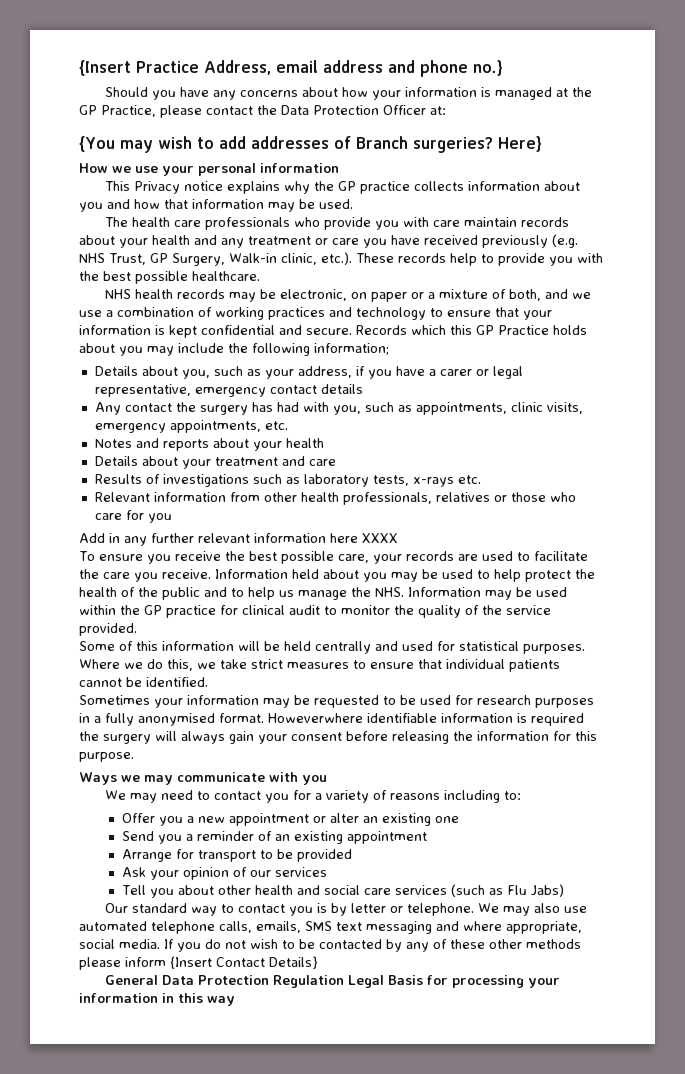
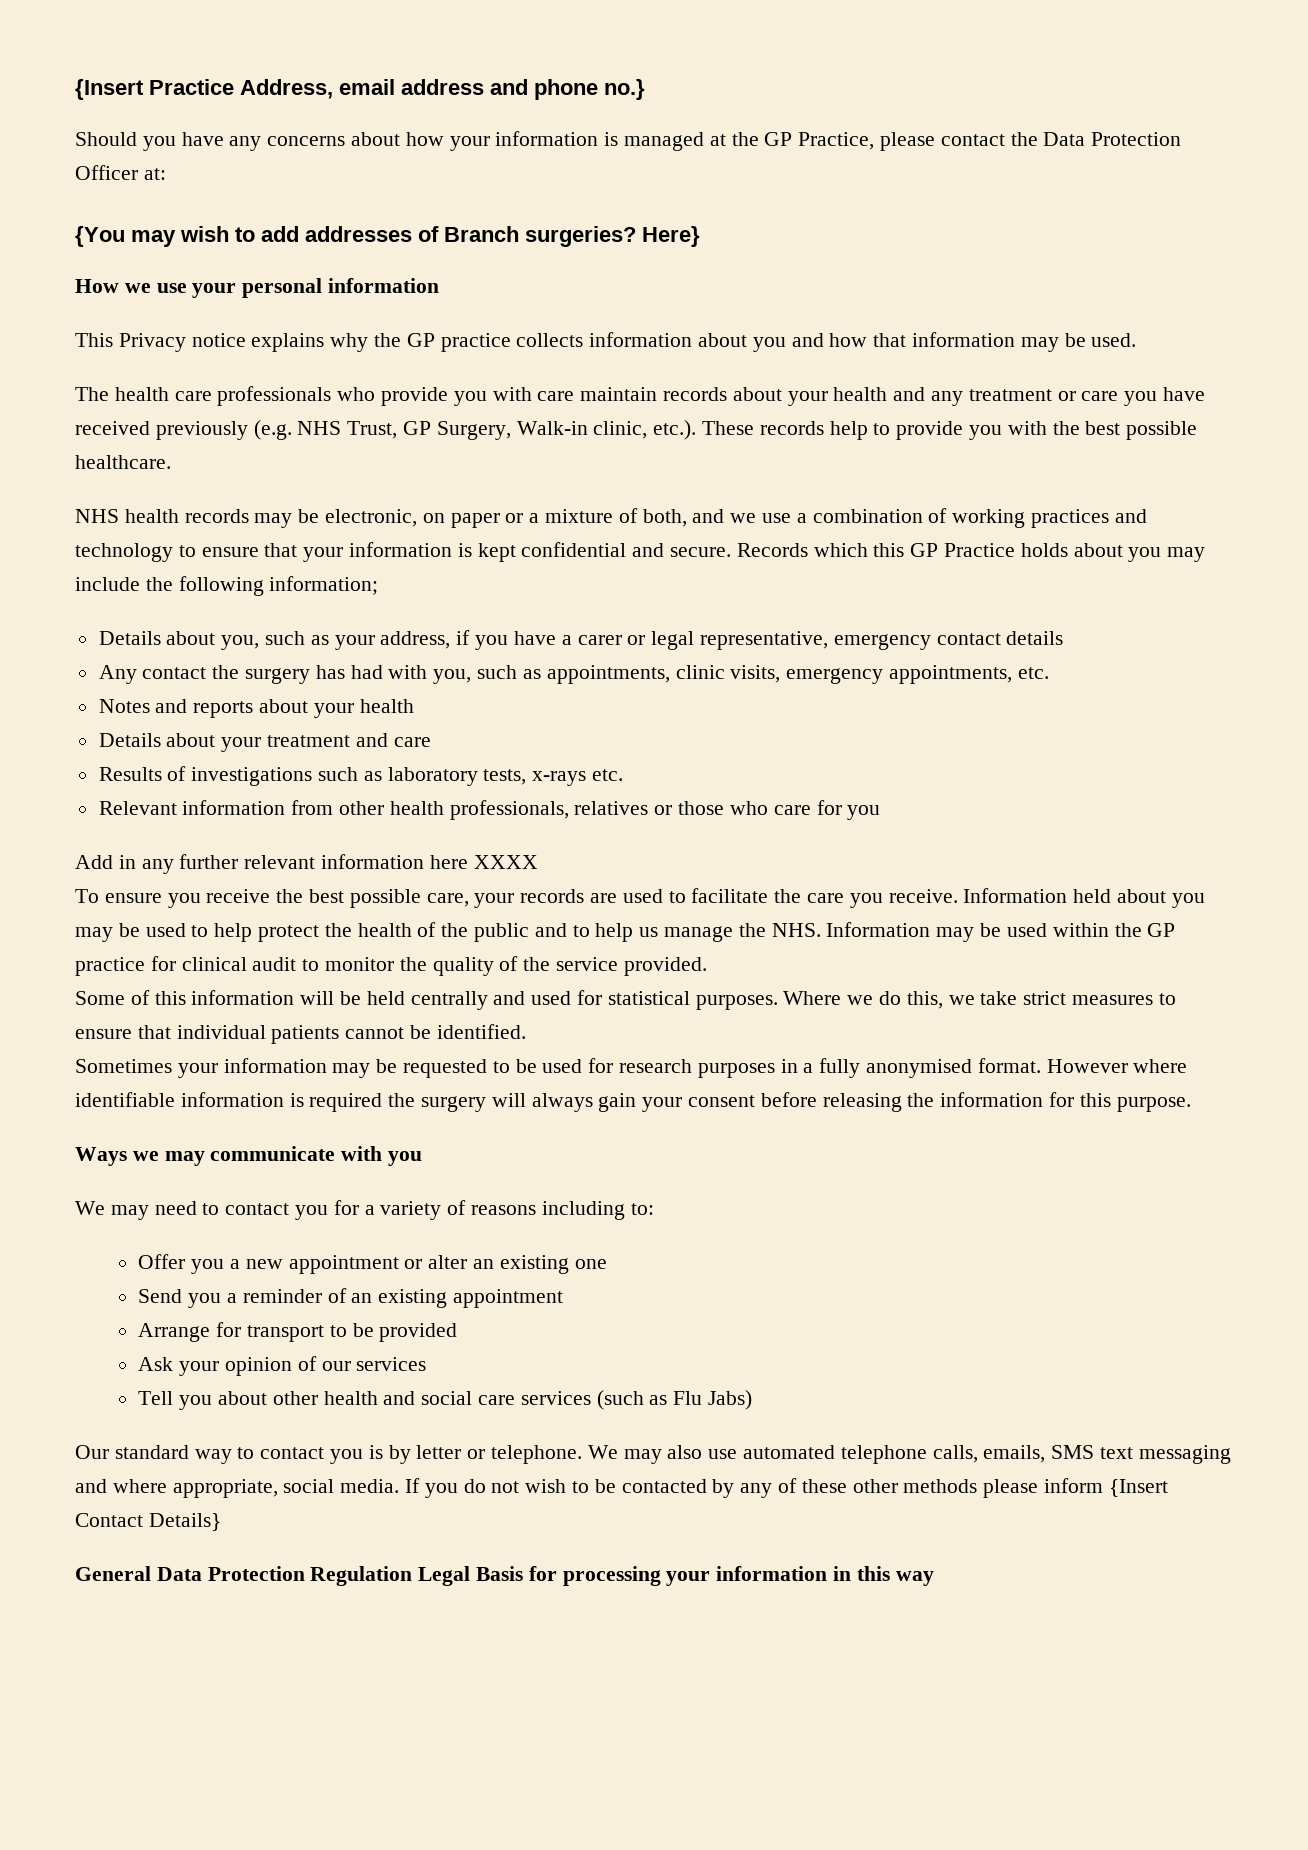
[268,713,363,723] Howeverwhere -> [1046,1059,1188,1073] However where

